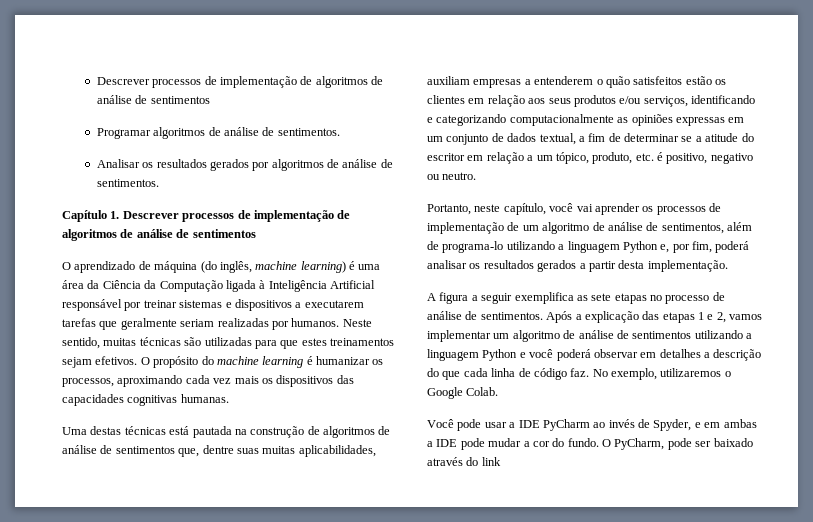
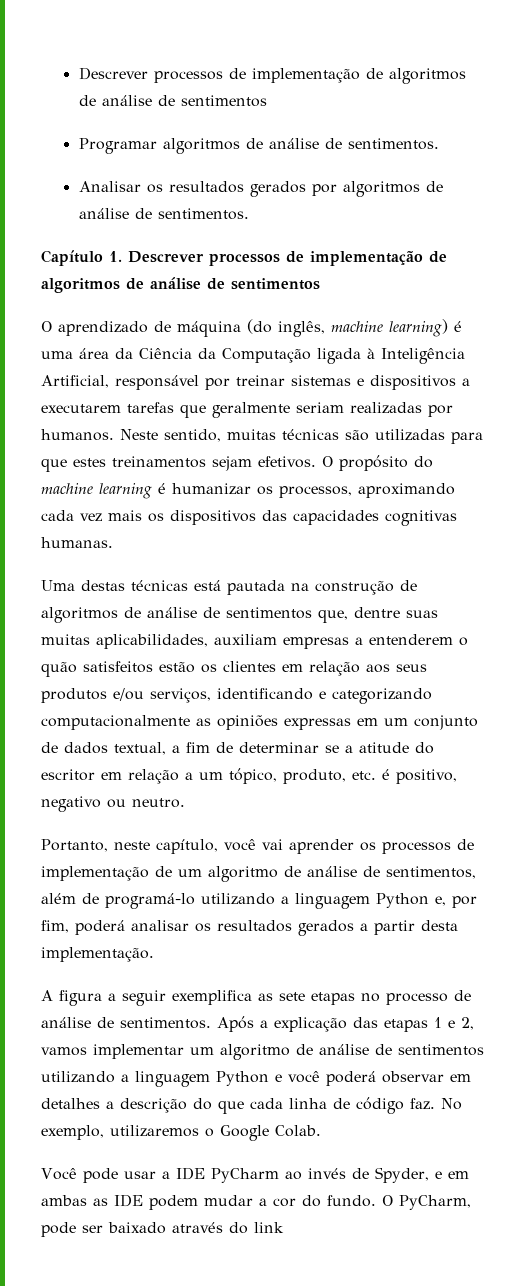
[330,280,375,289] Artificial -> [41,375,109,388] Artificial,
[442,241,504,253] programa-lo -> [105,893,195,909] programá-lo
[427,438,485,450] a IDE pode -> [93,1194,198,1210] as IDE podem

